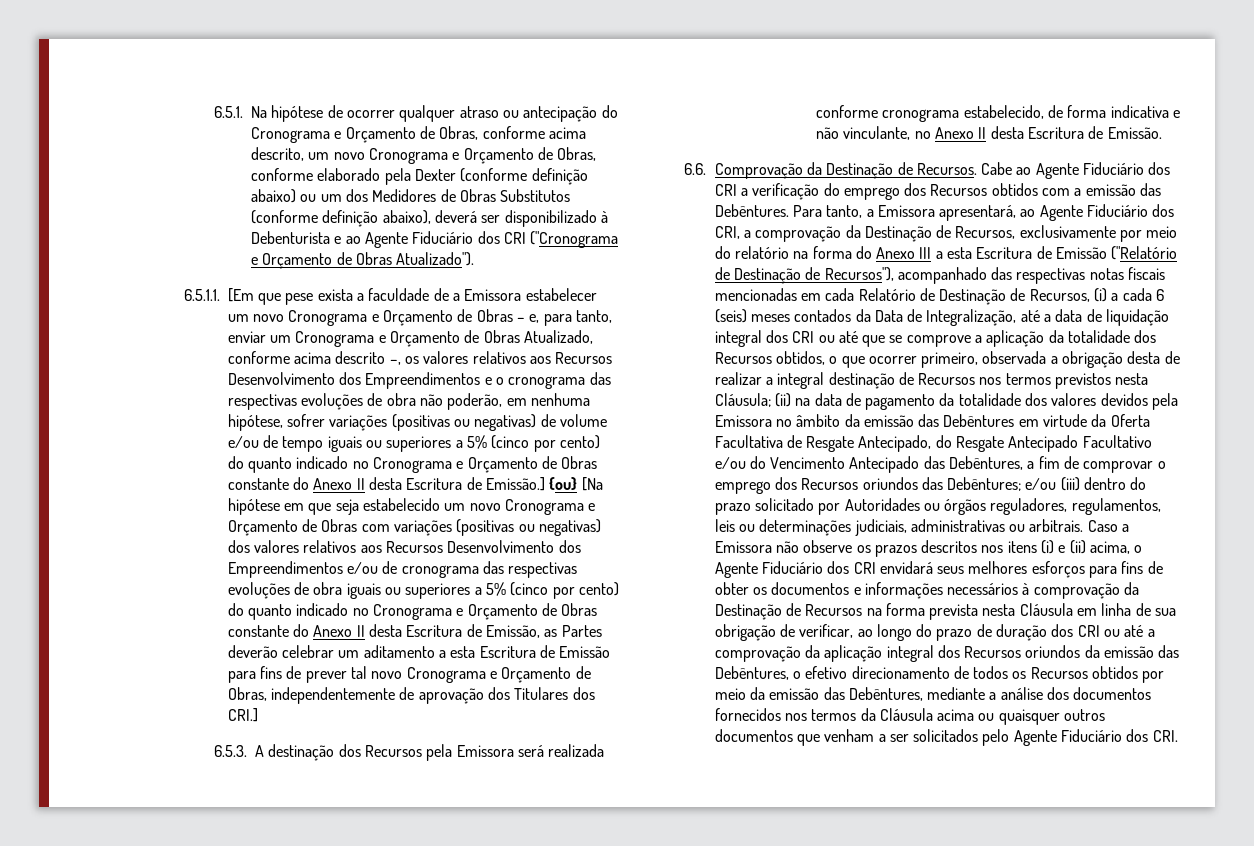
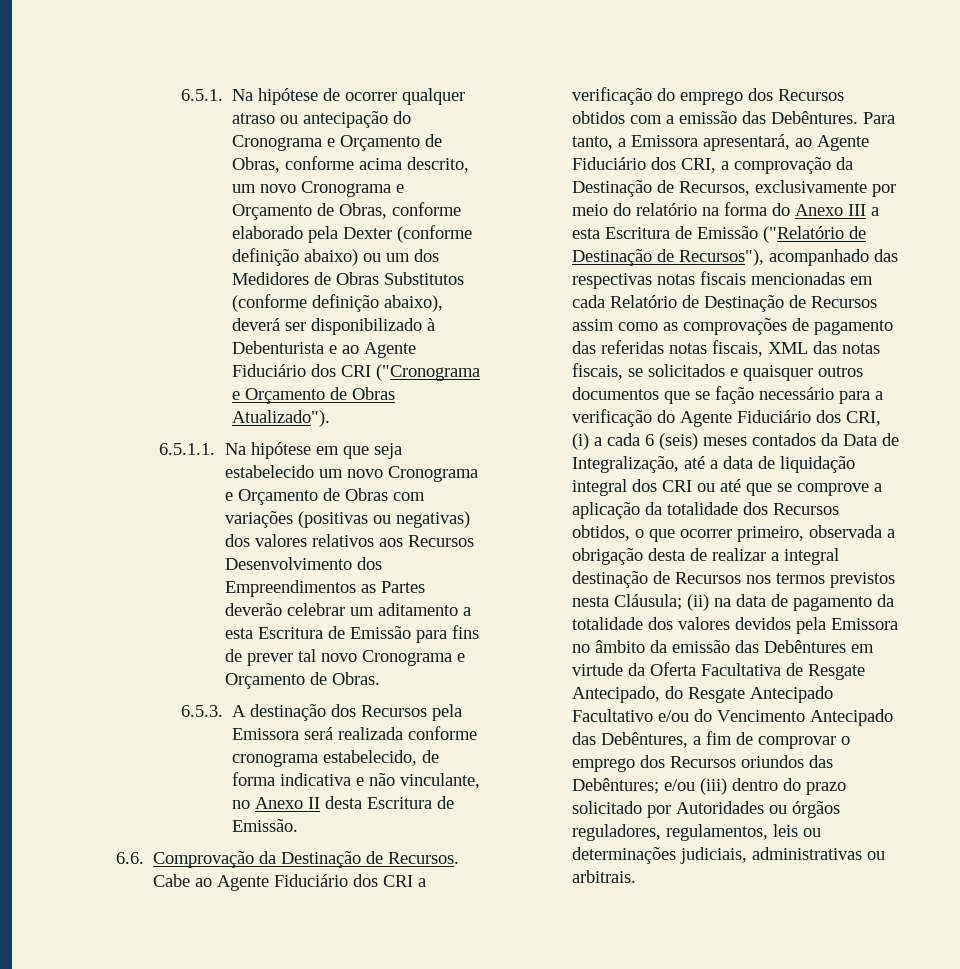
[227,288,597,305] [227,309,613,326] [227,330,594,347] [227,351,613,365] [227,372,611,389] [227,393,591,410] [227,414,608,431] [227,435,600,452] [227,456,598,473] [227,477,603,491] [Em que pese exista a faculdade de a Emissora estabelecer um novo Cronograma e Orçamento de Obras – e, para tanto, enviar um Cronograma e Orçamento de Obras Atualizado, conforme acima descrito –, os valores relativos aos Recursos Desenvolvimento dos Empreendimentos e o cronograma das respectivas evoluções de obra não poderão, em nenhuma hipótese, sofrer variações (positivas ou negativas) de volume e/ou de tempo iguais ou superiores a 5% (cinco por cento) do quanto indicado no Cronograma e Orçamento de Obras constante do Anexo II desta Escritura de Emissão.] {ou} [Na -> [224,443,246,455] Na
[347,561,578,578] [227,582,620,599] [227,603,598,620] [227,624,541,638] e/ou de cronograma das respectivas evoluções de obra iguais ou superiores a 5% (cinco por cento) do quanto indicado no Cronograma e Orçamento de Obras constante do Anexo II desta Escritura de Emissão, -> (356, 588) none
[227,687,595,704] [227,708,258,722] Obras, independentemente de aprovação dos Titulares dos CRI.] -> [331,672,380,685] Obras.
[1029,289,1090,302] Recursos, -> [811,296,878,308] [572,318,894,335] [572,340,881,357] [572,363,864,381] [572,386,884,404] [572,409,882,427] Recursos assim como as comprovações de pagamento das referidas notas fiscais, XML das notas fiscais, se solicitados e quaisquer outros documentos que se fação necessário para a verificação do Agente Fiduciário dos CRI,
[1087,520,1130,532] [714,540,1143,557] [714,561,1163,578] [714,582,1140,599] [714,603,1177,620] [714,624,1155,641] [714,645,1180,662] [714,666,1165,683] [714,687,1152,701] [714,708,1106,725] [714,729,1178,746] Caso a Emissora não observe os prazos descritos nos itens (i) e (ii) acima, o Agente Fiduciário dos CRI envidará seus melhores esforços para fins de obter os documentos e informações necessários à comprovação da Destinação de Recursos na forma prevista nesta Cláusula em linha de sua obrigação de verificar, ao longo do prazo de duração dos CRI ou até a comprovação da aplicação integral dos Recursos oriundos da emissão das Debêntures, o efetivo direcionamento de todos os Recursos obtidos por meio da emissão das Debêntures, mediante a análise dos documentos fornecidos nos termos da Cláusula acima ou quaisquer outros documentos que venham a ser solicitados pelo Agente Fiduciário dos CRI. -> (637, 876) none

